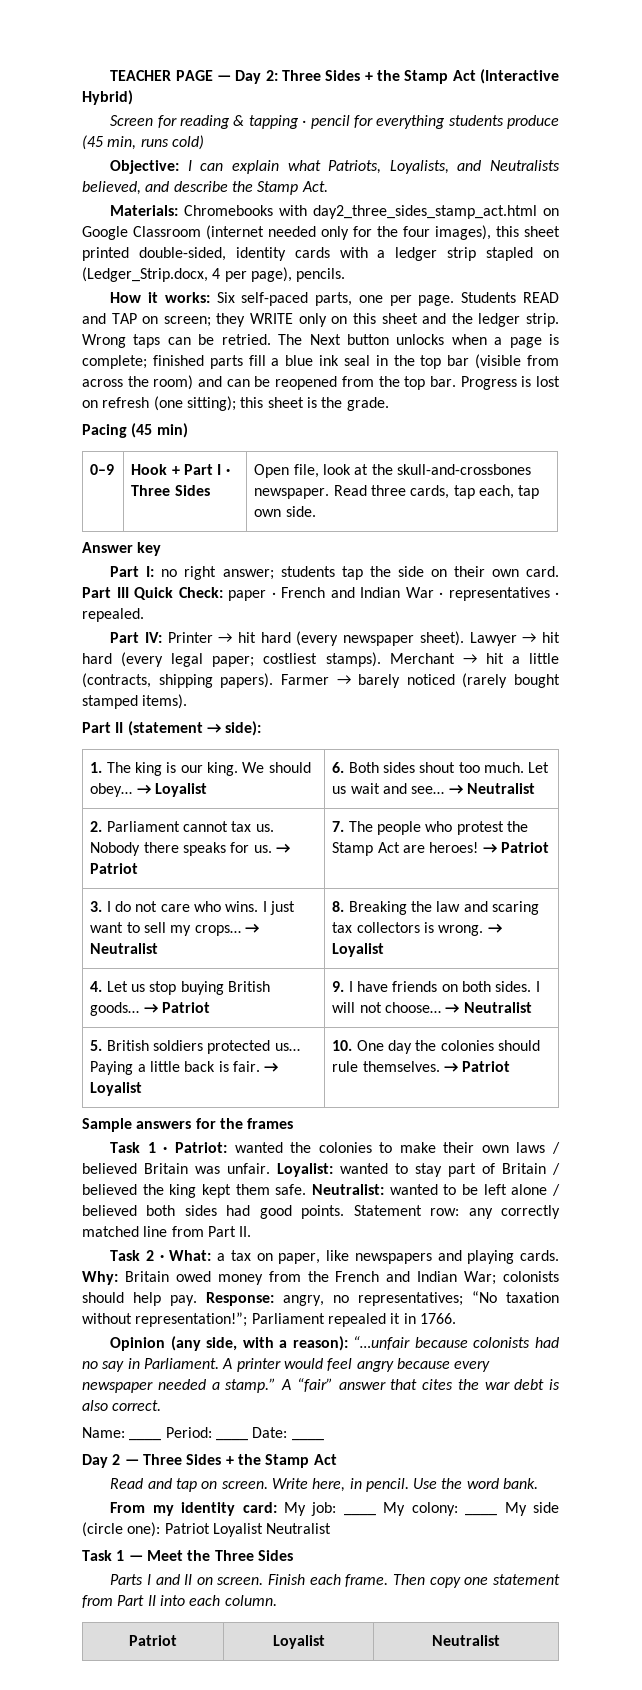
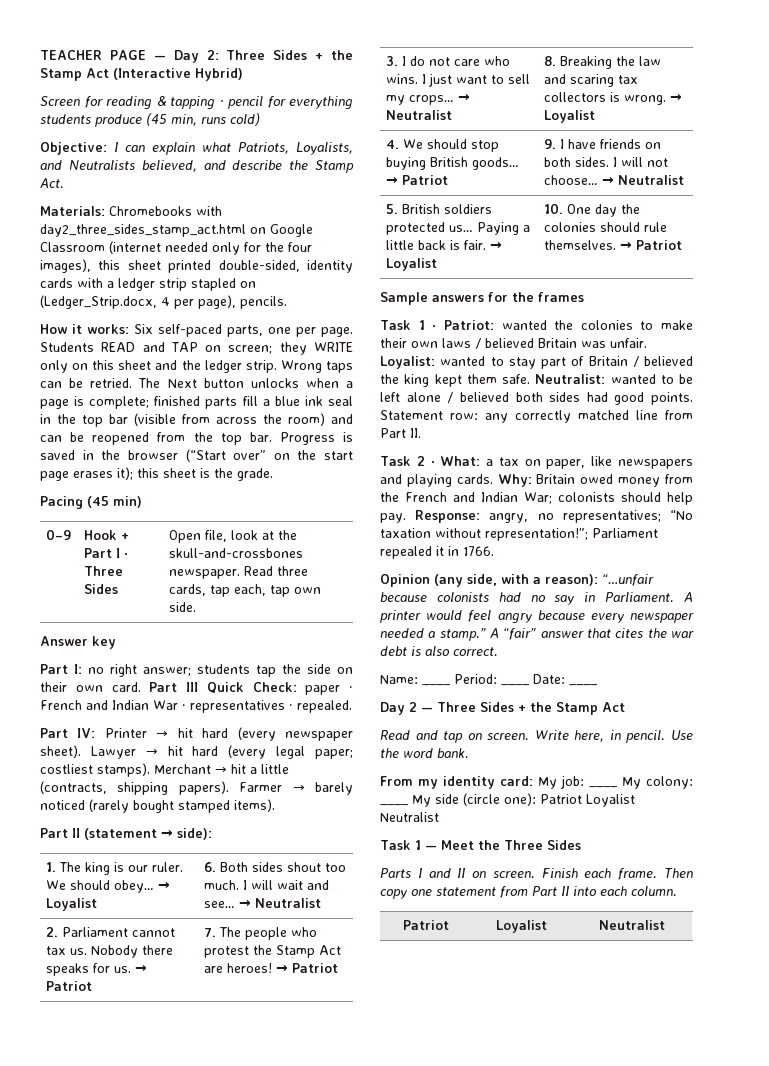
[536,376,560,387] [82,396,236,411] lost on refresh (one sitting); -> [40,449,353,462] [40,467,133,481] saved in the browser (“Start over” on the start page erases it);
[207,762,239,776] king. -> [152,862,184,872] ruler.
[528,762,550,773] [332,786,347,794] Let us -> [243,880,274,890] I will
[106,981,146,992] Let us -> [403,139,468,149] We should

